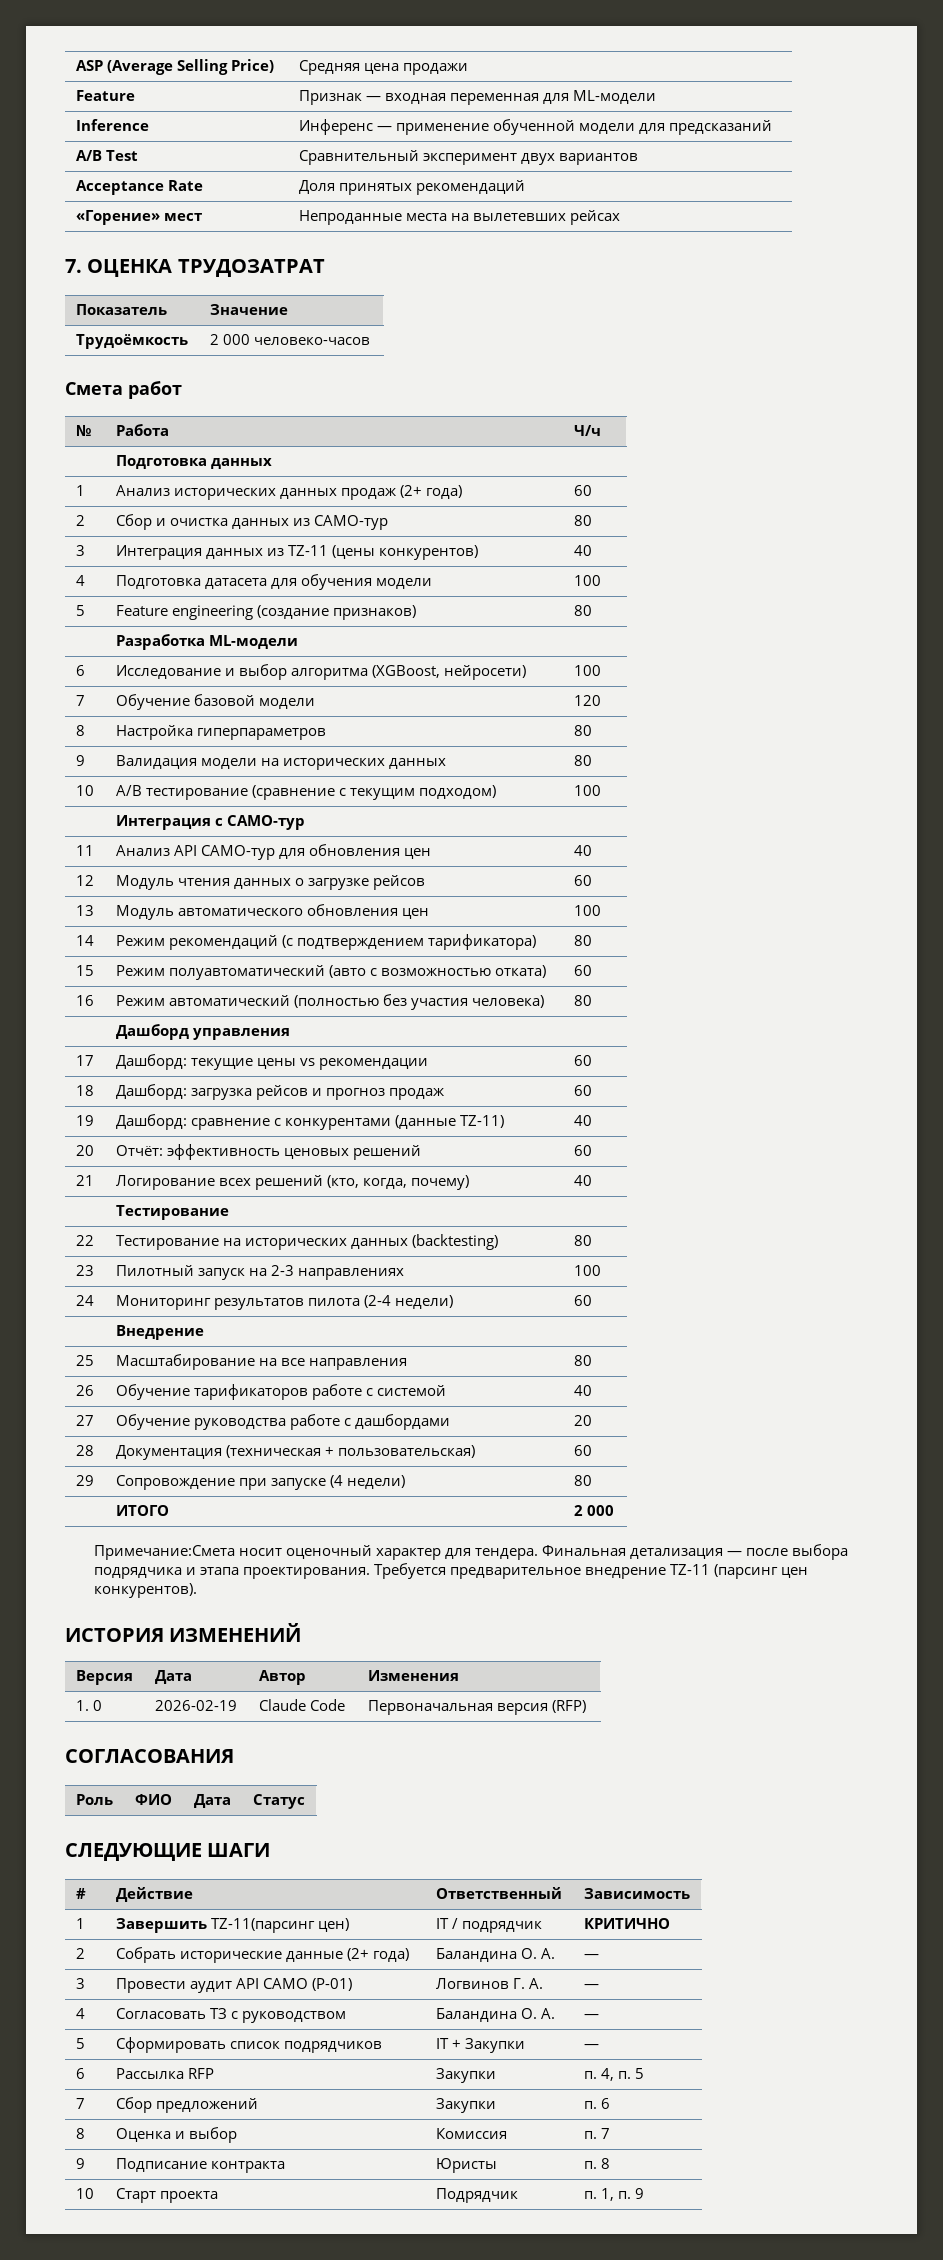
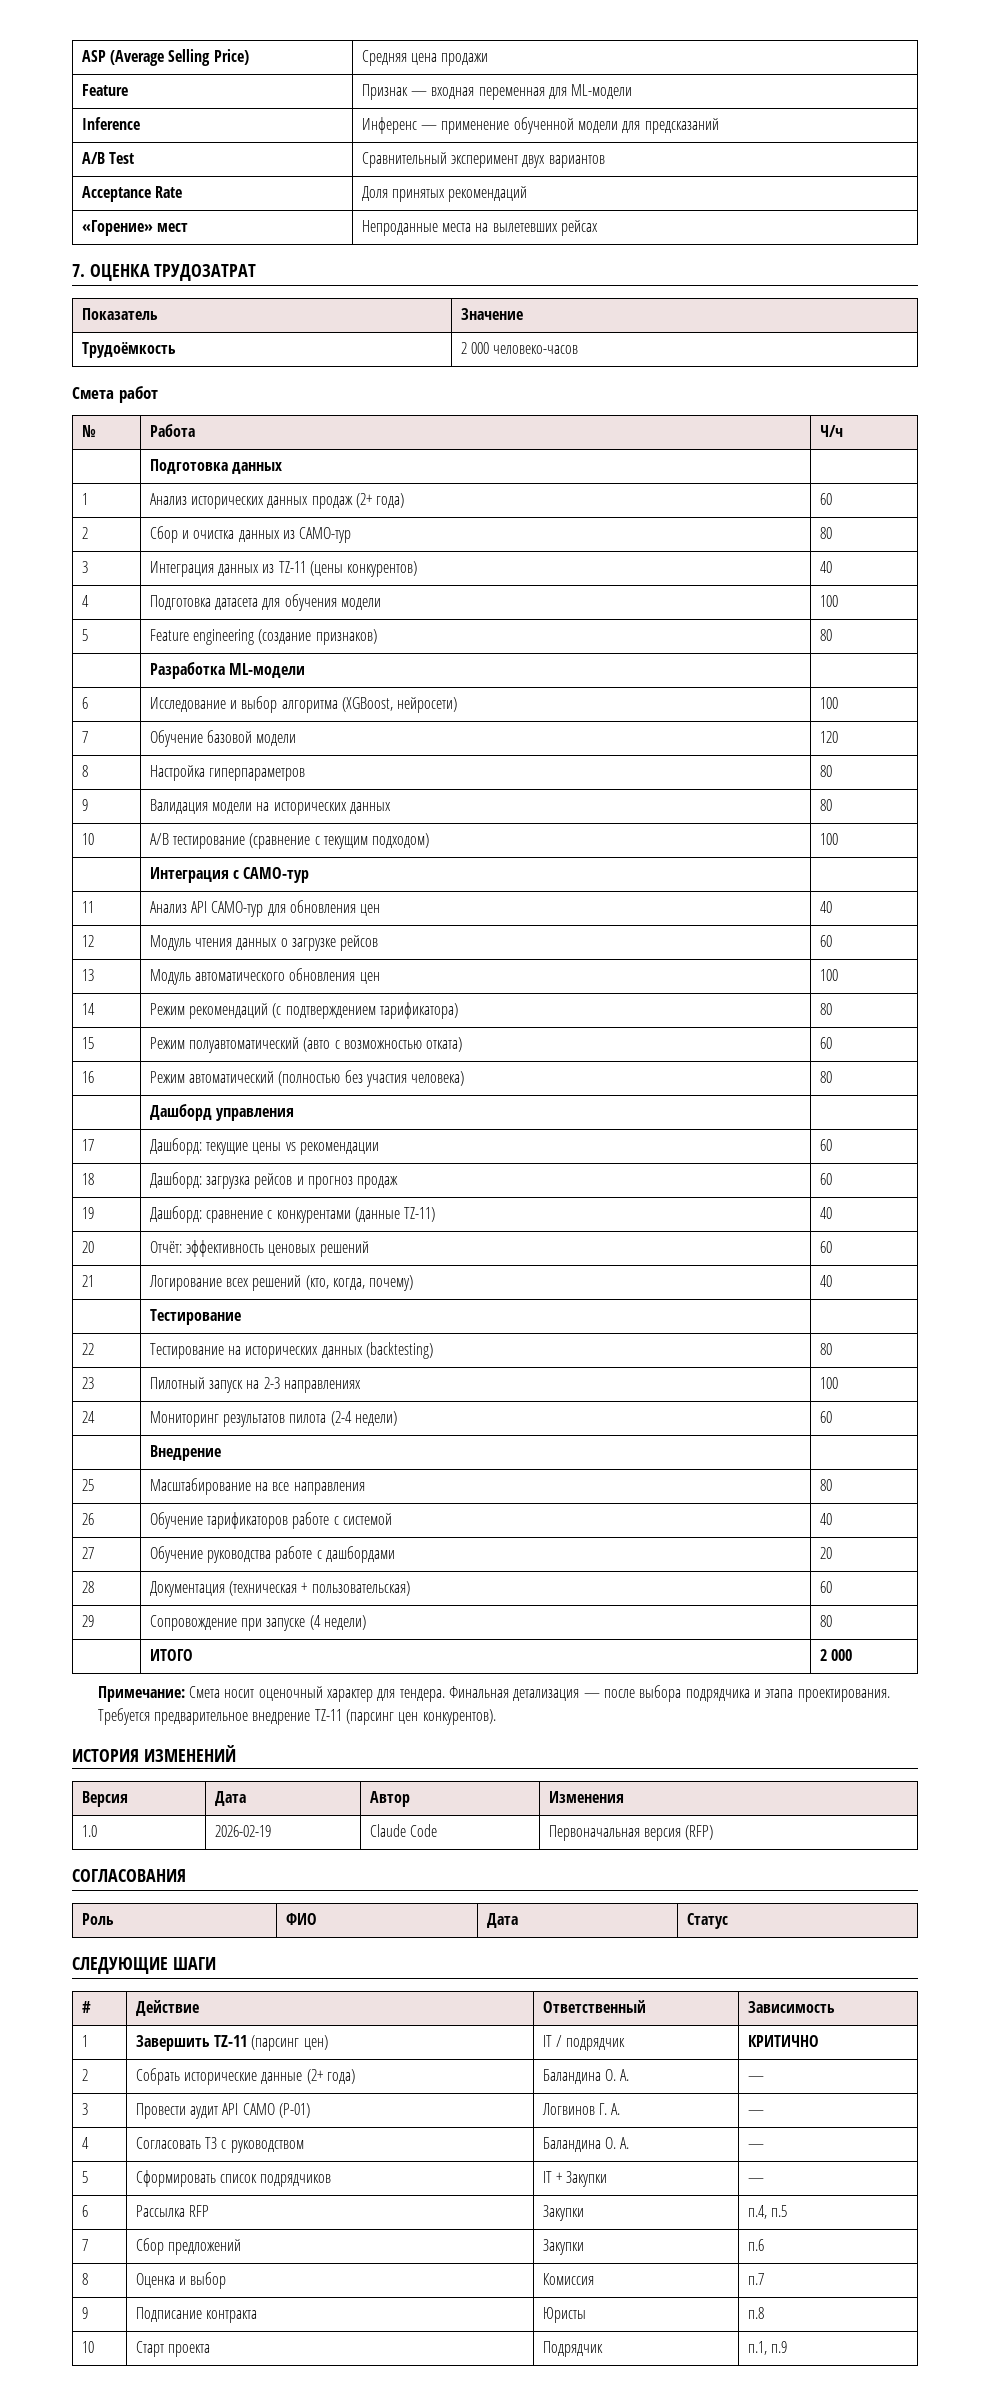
[93,1545,235,1560] Примечание:Смета -> [97,1686,221,1702] Примечание: Смета
[75,1700,102,1711] 1. 0 -> [81,1825,97,1837] 1.0
[210,1918,315,1933] TZ-11(парсинг -> [214,2035,300,2051] TZ-11 (парсинг
[583,2068,644,2081] п. 4, п. 5 -> [747,2205,788,2219] п.4, п.5
[583,2098,610,2109] п. 6 -> [747,2239,764,2251] п.6
[583,2128,610,2139] п. 7 -> [747,2273,764,2285] п.7
[583,2158,610,2169] п. 8 -> [747,2307,764,2319] п.8
[583,2188,644,2201] п. 1, п. 9 -> [747,2341,788,2355] п.1, п.9

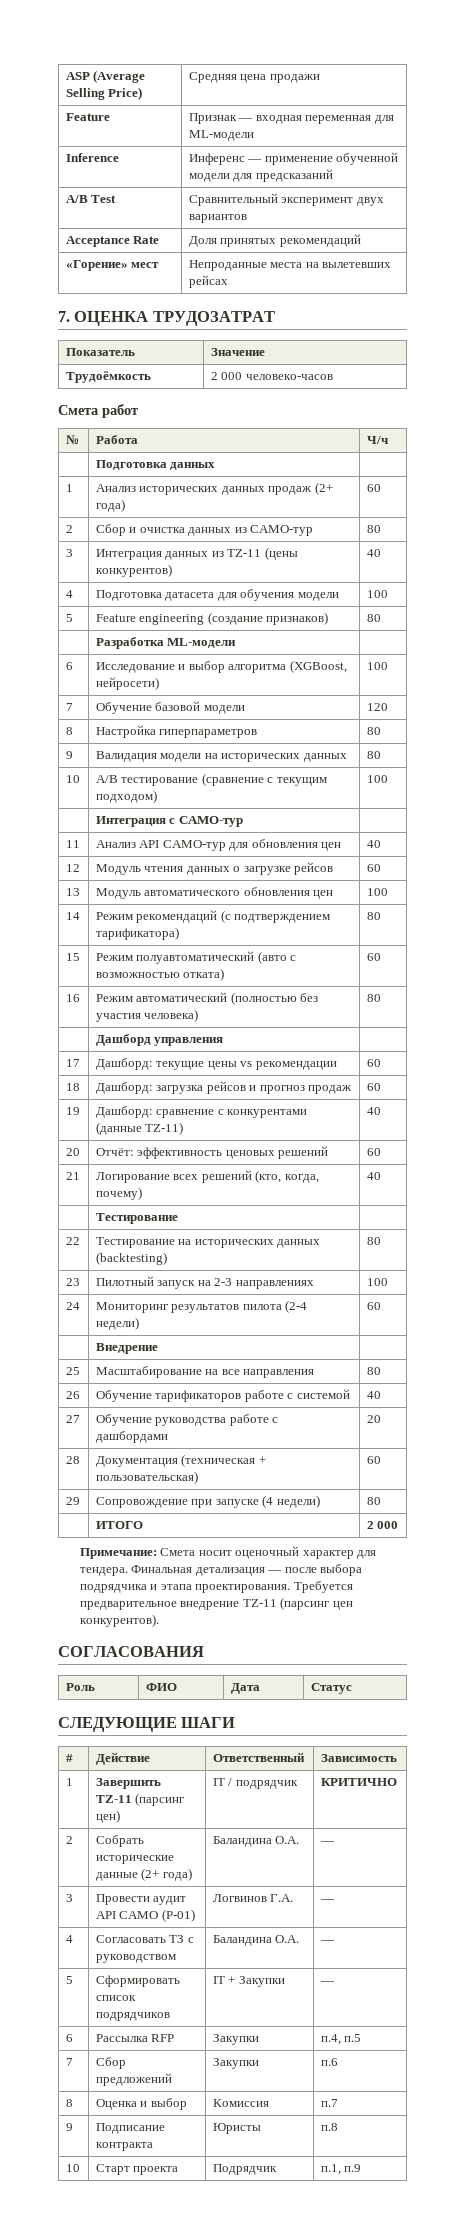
[72,1745,236,1762] [81,1791,128,1807] [214,1791,246,1806] [369,1791,410,1807] [548,1791,624,1803] [81,1825,97,1837] [214,1825,271,1837] [369,1824,438,1837] [548,1825,714,1841] // ИСТОРИЯ ИЗМЕНЕНИЙ // Версия | Дата | Автор | Изменения // 1.0 | 2026-02-19 | Claude Code | Первоначальная версия (RFP) -> (159, 1620) none
[605,2069,630,2081] О. А. -> [275,1836,300,1844] О.А.
[599,2103,621,2115] Г. А. -> [270,1894,294,1902] Г.А.
[605,2137,630,2149] О. А. -> [275,1935,300,1943] О.А.

